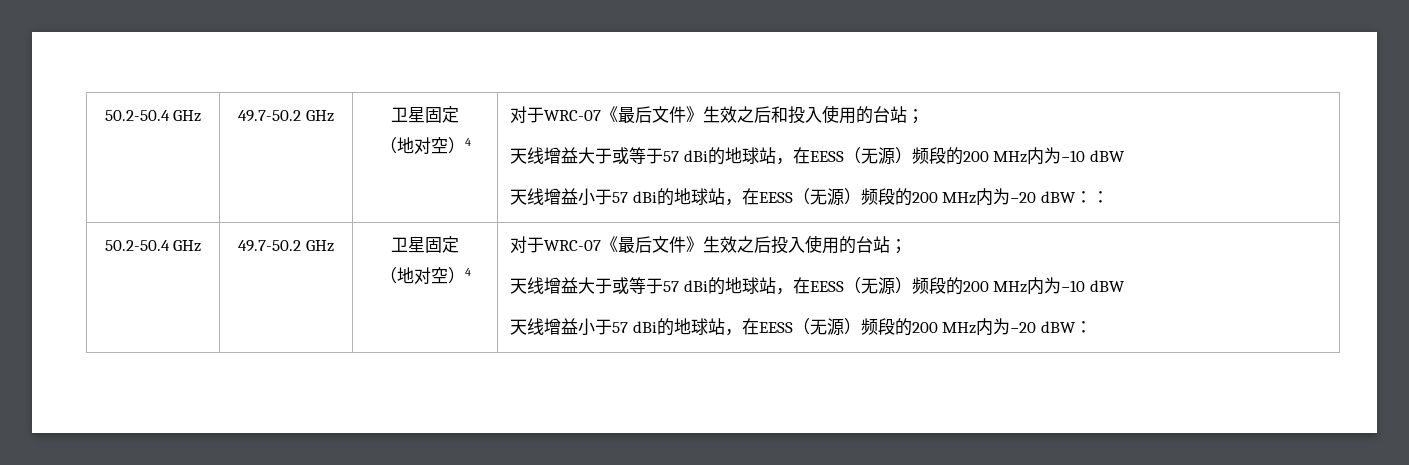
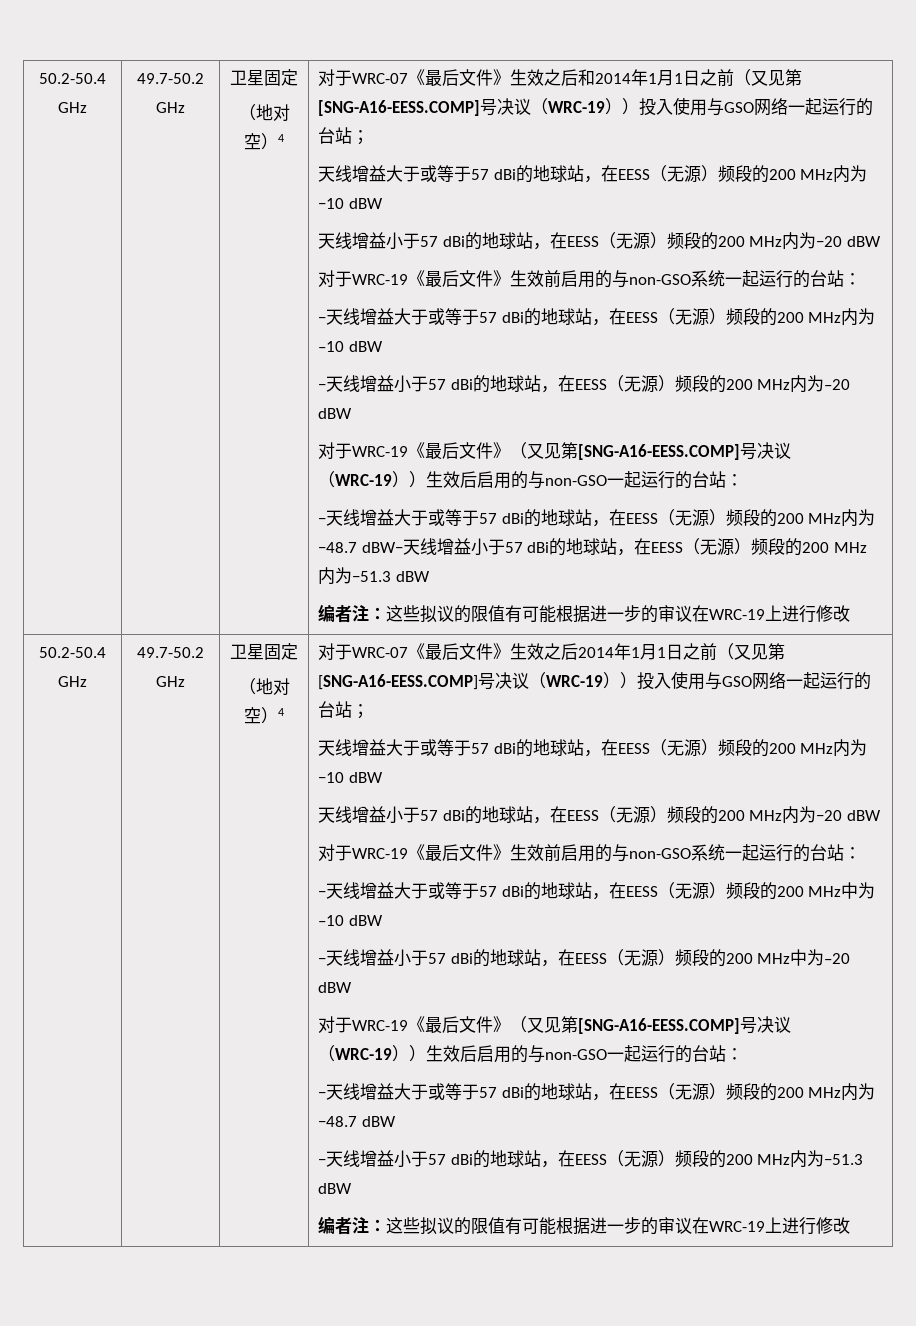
[788,105,857,124] 投入使用 -> [595,69,803,87] [318,97,857,116] 2014年1月1日之前（又见第[SNG-A16-EESS.COMP]号决议（WRC-19））投入使用与GSO网络一起运行
[1074,191,1109,203] ：： -> [318,270,862,288] [318,308,876,326] [318,341,383,352] [318,375,851,393] [318,408,353,419] [318,442,792,460] [318,471,744,489] [318,509,876,527] [318,538,867,556] [318,567,430,585] [318,604,851,623] // 对于WRC-19《最后文件》生效前启用的与non-GSO系统一起运行的台站： // −天线增益大于或等于57 dBi的地球站，在EESS（无源）频段的200 MHz内为–10 dBW // −天线增益小于57 dBi的地球站，在EESS（无源）频段的200 MHz内为–20 dBW // 对于WRC-19《最后文件》（又见第[SNG-A16-EESS.COMP]号决议（WRC-19））生效后启用的与non-GSO一起运行的台站： // −天线增益大于或等于57 dBi的地球站，在EESS（无源）频段的200 MHz内为−48.7 dBW−天线增益小于57 dBi的地球站，在EESS（无源）频段的200 MHz内为−51.3 dBW // 编者注：这些拟议的限值有可能根据进一步的审议在WRC-19上进行修改
[771,235,840,254] 投入使用 -> [578,643,786,661] [318,671,855,690] 2014年1月1日之前（又见第[SNG-A16-EESS.COMP]号决议（WRC-19））投入使用与GSO网络一起运行
[1074,321,1092,333] ： -> [318,844,862,862] [318,882,876,900] [318,915,383,926] [318,949,851,967] [318,982,353,993] [318,1016,792,1034] [318,1045,744,1063] [318,1083,876,1101] [318,1116,396,1127] [318,1150,864,1168] [318,1183,353,1194] [318,1216,851,1235] // 对于WRC-19《最后文件》生效前启用的与non-GSO系统一起运行的台站： // −天线增益大于或等于57 dBi的地球站，在EESS（无源）频段的200 MHz中为–10 dBW // −天线增益小于57 dBi的地球站，在EESS（无源）频段的200 MHz中为–20 dBW // 对于WRC-19《最后文件》（又见第[SNG-A16-EESS.COMP]号决议（WRC-19））生效后启用的与non-GSO一起运行的台站： // −天线增益大于或等于57 dBi的地球站，在EESS（无源）频段的200 MHz内为−48.7 dBW // −天线增益小于57 dBi的地球站，在EESS（无源）频段的200 MHz内为−51.3 dBW // 编者注：这些拟议的限值有可能根据进一步的审议在WRC-19上进行修改

